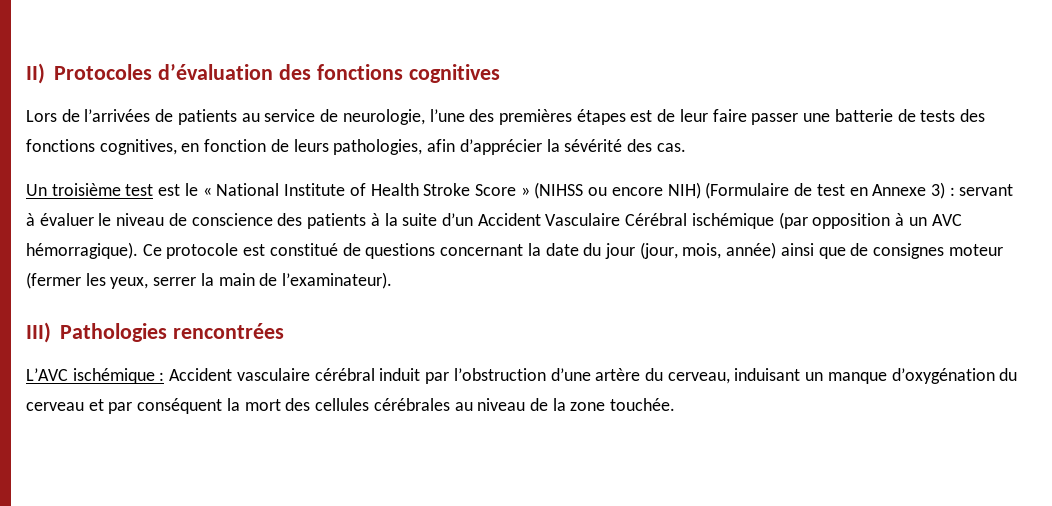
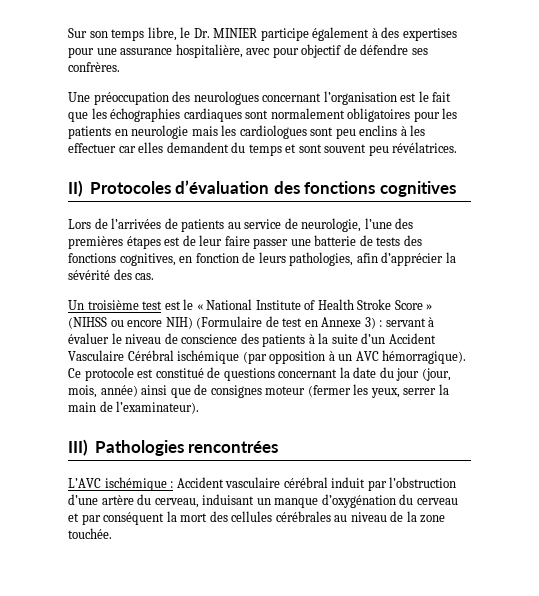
(26, 73) none -> [68,27,457,41] [68,44,428,58] [68,62,120,72] [68,91,452,105] [68,108,458,122] [68,125,426,139] [68,142,458,156] Sur son temps libre, le Dr. MINIER participe également à des expertises pour une assurance hospitalière, avec pour objectif de défendre ses confrères. // Une préoccupation des neurologues concernant l’organisation est le fait que les échographies cardiaques sont normalement obligatoires pour les patients en neurologie mais les cardiologues sont peu enclins à les effectuer car elles demandent du temps et sont souvent peu révélatrices. //

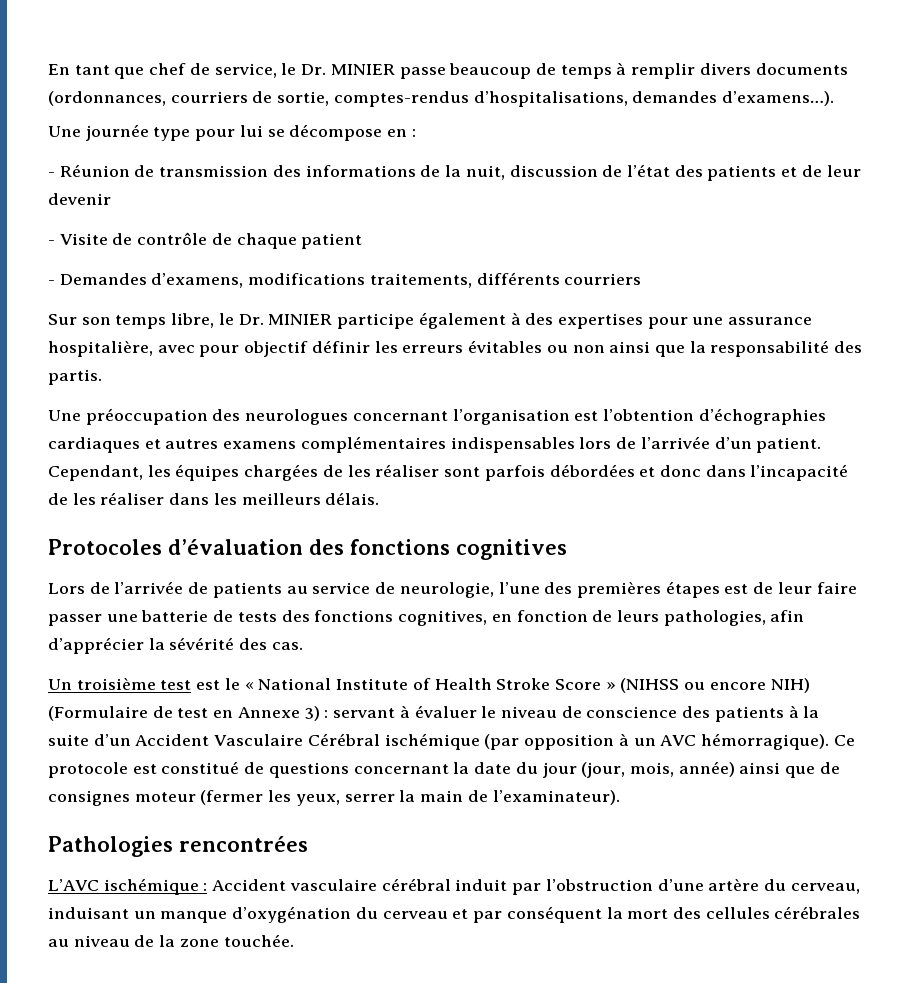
(68, 33) none -> [48,62,848,79] [48,91,835,107] [48,124,416,141] [48,164,861,181] [48,193,111,205] [48,232,363,249] [48,272,642,288] En tant que chef de service, le Dr. MINIER passe beaucoup de temps à remplir divers documents (ordonnances, courriers de sortie, comptes-rendus d’hospitalisations, demandes d’examens…). // Une journée type pour lui se décompose en : // - Réunion de transmission des informations de la nuit, discussion de l’état des patients et de leur devenir // - Visite de contrôle de chaque patient // - Demandes d’examens, modifications traitements, différents courriers //
[343,44,428,55] [68,62,120,72] de défendre ses confrères. -> [311,340,863,357] [48,369,102,385] définir les erreurs évitables ou non ainsi que la responsabilité des partis.
[418,91,452,102] [68,108,458,122] [68,125,426,139] [68,142,458,156] [68,180,83,197] le fait que les échographies cardiaques sont normalement obligatoires pour les patients en neurologie mais les cardiologues sont peu enclins à les effectuer car elles demandent du temps et sont souvent peu révélatrices. // II) -> [603,408,826,425] [48,436,822,453] [48,464,849,481] [48,492,380,505] l’obtention d’échographies cardiaques et autres examens complémentaires indispensables lors de l’arrivée d’un patient. Cependant, les équipes chargées de les réaliser sont parfois débordées et donc dans l’incapacité de les réaliser dans les meilleurs délais. //
[111,218,162,229] l’arrivées -> [114,581,184,594] l’arrivée
[68,439,88,456] III) -> (620, 797) none

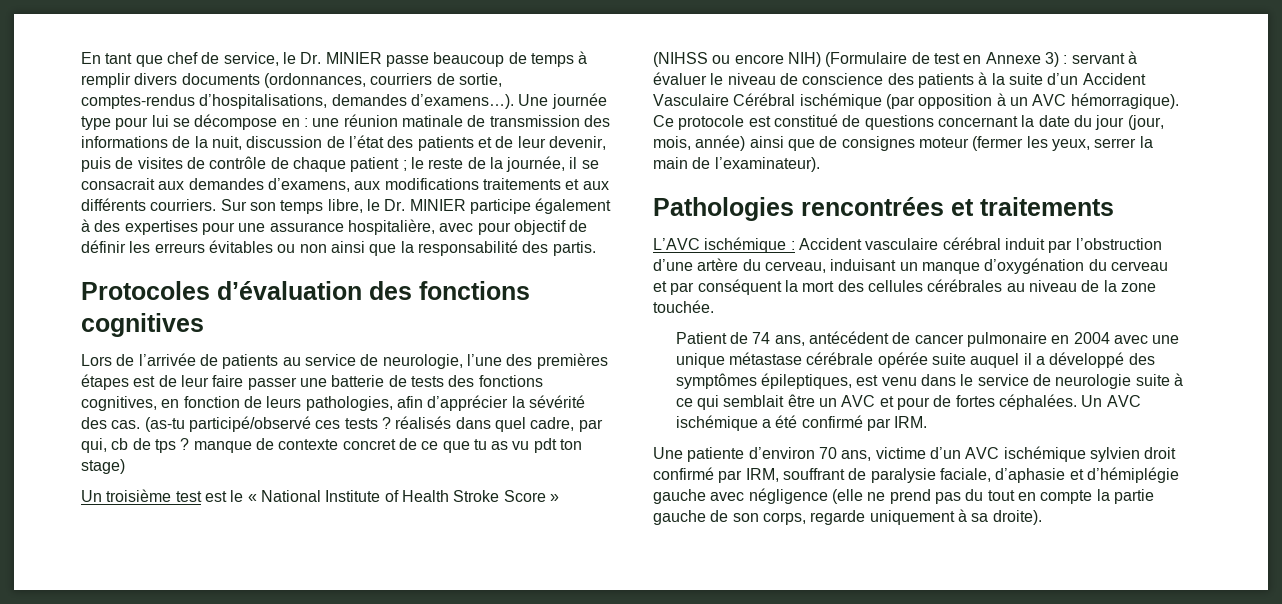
(835, 98) // -> (514, 101) none
[48,164,130,177] // - Réunion -> [312,114,463,127] une réunion matinale
[48,193,111,205] [48,233,108,245] devenir // - Visite -> [548,136,606,150] [81,157,183,172] devenir, puis de visites
[48,272,642,288] // - Demandes d’examens, modifications traitements, différents courriers // -> [402,156,599,172] [81,178,609,192] [81,198,217,211] ; le reste de la journée, il se consacrait aux demandes d’examens, aux modifications traitements et aux différents courriers.
(309, 349) none -> [569,220,588,232] de
[48,408,826,425] [48,436,822,453] [48,464,849,481] [48,492,380,505] // Une préoccupation des neurologues concernant l’organisation est l’obtention d’échographies cardiaques et autres examens complémentaires indispensables lors de l’arrivée d’un patient. Cependant, les équipes chargées de les réaliser sont parfois débordées et donc dans l’incapacité de les réaliser dans les meilleurs délais. -> (596, 248) none
(303, 646) none -> [144,416,603,432] [81,438,583,453] [81,459,125,474] (as-tu participé/observé ces tests ? réalisés dans quel cadre, par qui, cb de tps ? manque de contexte concret de ce que tu as vu pdt ton stage)
(308, 844) none -> [951,197,1114,216] et traitements
(294, 940) none -> [675,331,1180,347] [675,352,1155,368] [675,373,1183,389] [675,394,1141,410] [675,415,928,431] [653,446,1177,462] [653,467,1179,483] [653,488,1154,504] [653,509,1042,525] // Patient de 74 ans, antécédent de cancer pulmonaire en 2004 avec une unique métastase cérébrale opérée suite auquel il a développé des symptômes épileptiques, est venu dans le service de neurologie suite à ce qui semblait être un AVC et pour de fortes céphalées. Un AVC ischémique a été confirmé par IRM. // Une patiente d’environ 70 ans, victime d’un AVC ischémique sylvien droit confirmé par IRM, souffrant de paralysie faciale, d’aphasie et d’hémiplégie gauche avec négligence (elle ne prend pas du tout en compte la partie gauche de son corps, regarde uniquement à sa droite).

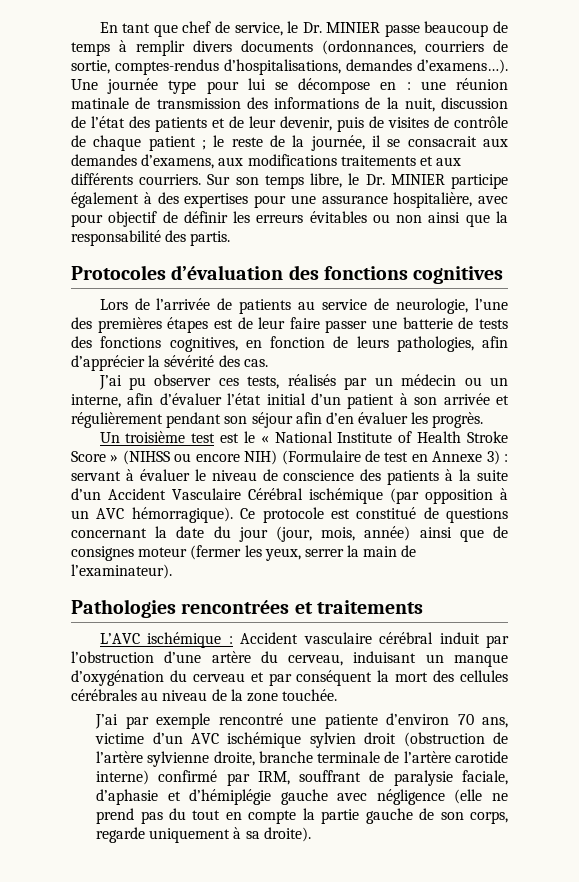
[144,416,603,432] [81,438,583,453] [81,459,125,474] (as-tu participé/observé ces tests ? réalisés dans quel cadre, par qui, cb de tps ? manque de contexte concret de ce que tu as vu pdt ton stage) -> [98,374,509,390] [71,393,509,409] [71,412,484,428] // J’ai pu observer ces tests, réalisés par un médecin ou un interne, afin d’évaluer l’état initial d’un patient à son arrivée et régulièrement pendant son séjour afin d’en évaluer les progrès.
[675,331,1180,347] [675,352,1155,368] [675,373,1183,389] [675,394,1141,410] [675,415,928,431] [653,447,683,459] Patient de 74 ans, antécédent de cancer pulmonaire en 2004 avec une unique métastase cérébrale opérée suite auquel il a développé des symptômes épileptiques, est venu dans le service de neurologie suite à ce qui semblait être un AVC et pour de fortes céphalées. Un AVC ischémique a été confirmé par IRM. // Une -> [95,713,317,729] J’ai par exemple rencontré une
(1177, 453) none -> [403,732,509,747] [96,751,508,767] [96,770,150,785] (obstruction de l’artère sylvienne droite, branche terminale de l’artère carotide interne)

